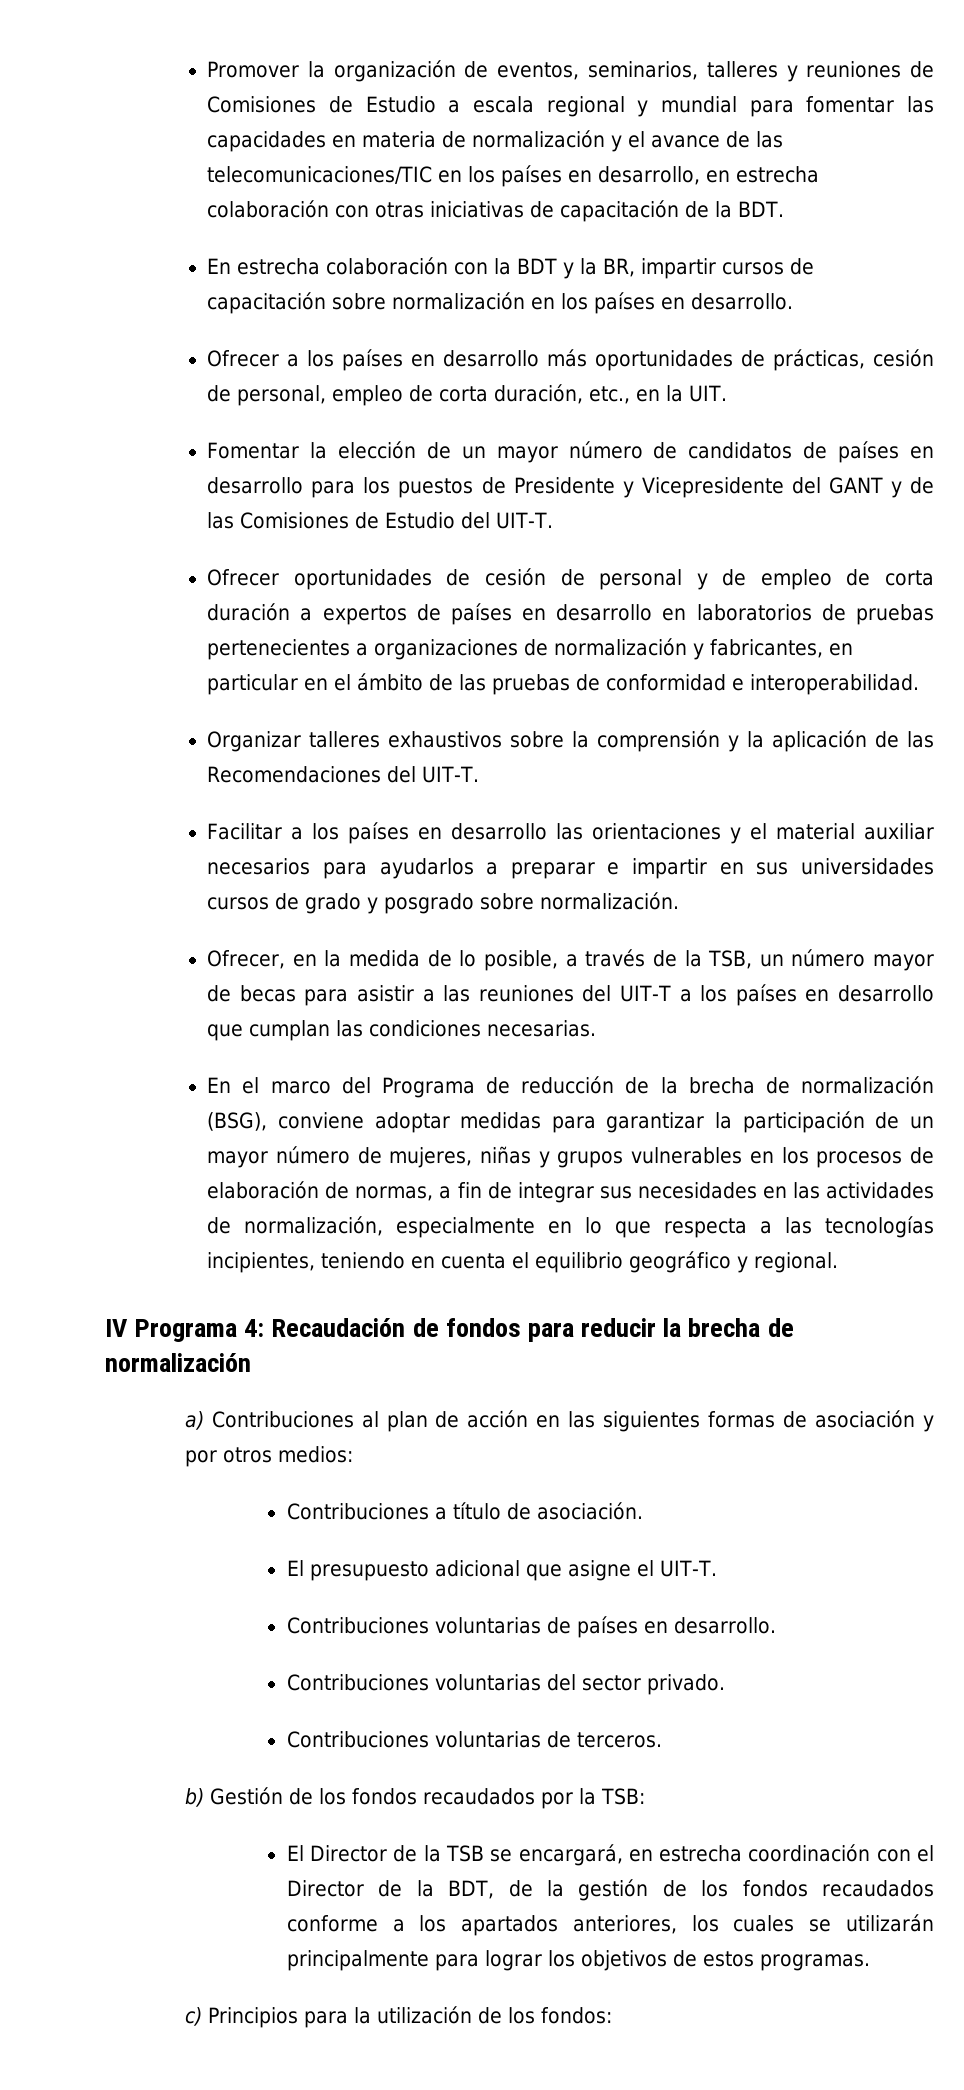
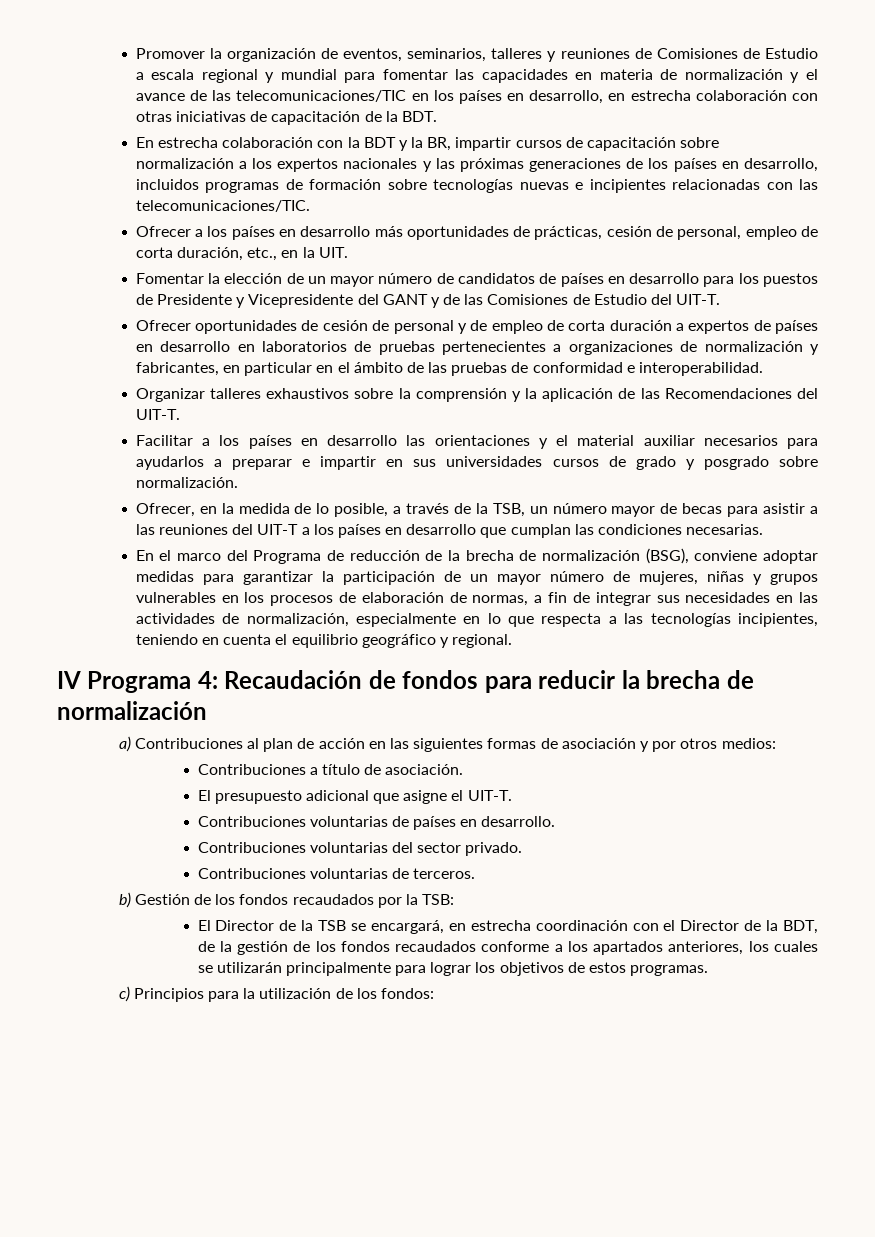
[531,292,794,314] en los países en desarrollo. -> [238,158,818,172] [135,179,818,193] [135,200,310,212] a los expertos nacionales y las próximas generaciones de los países en desarrollo, incluidos programas de formación sobre tecnologías nuevas e incipientes relacionadas con las telecomunicaciones/TIC.

